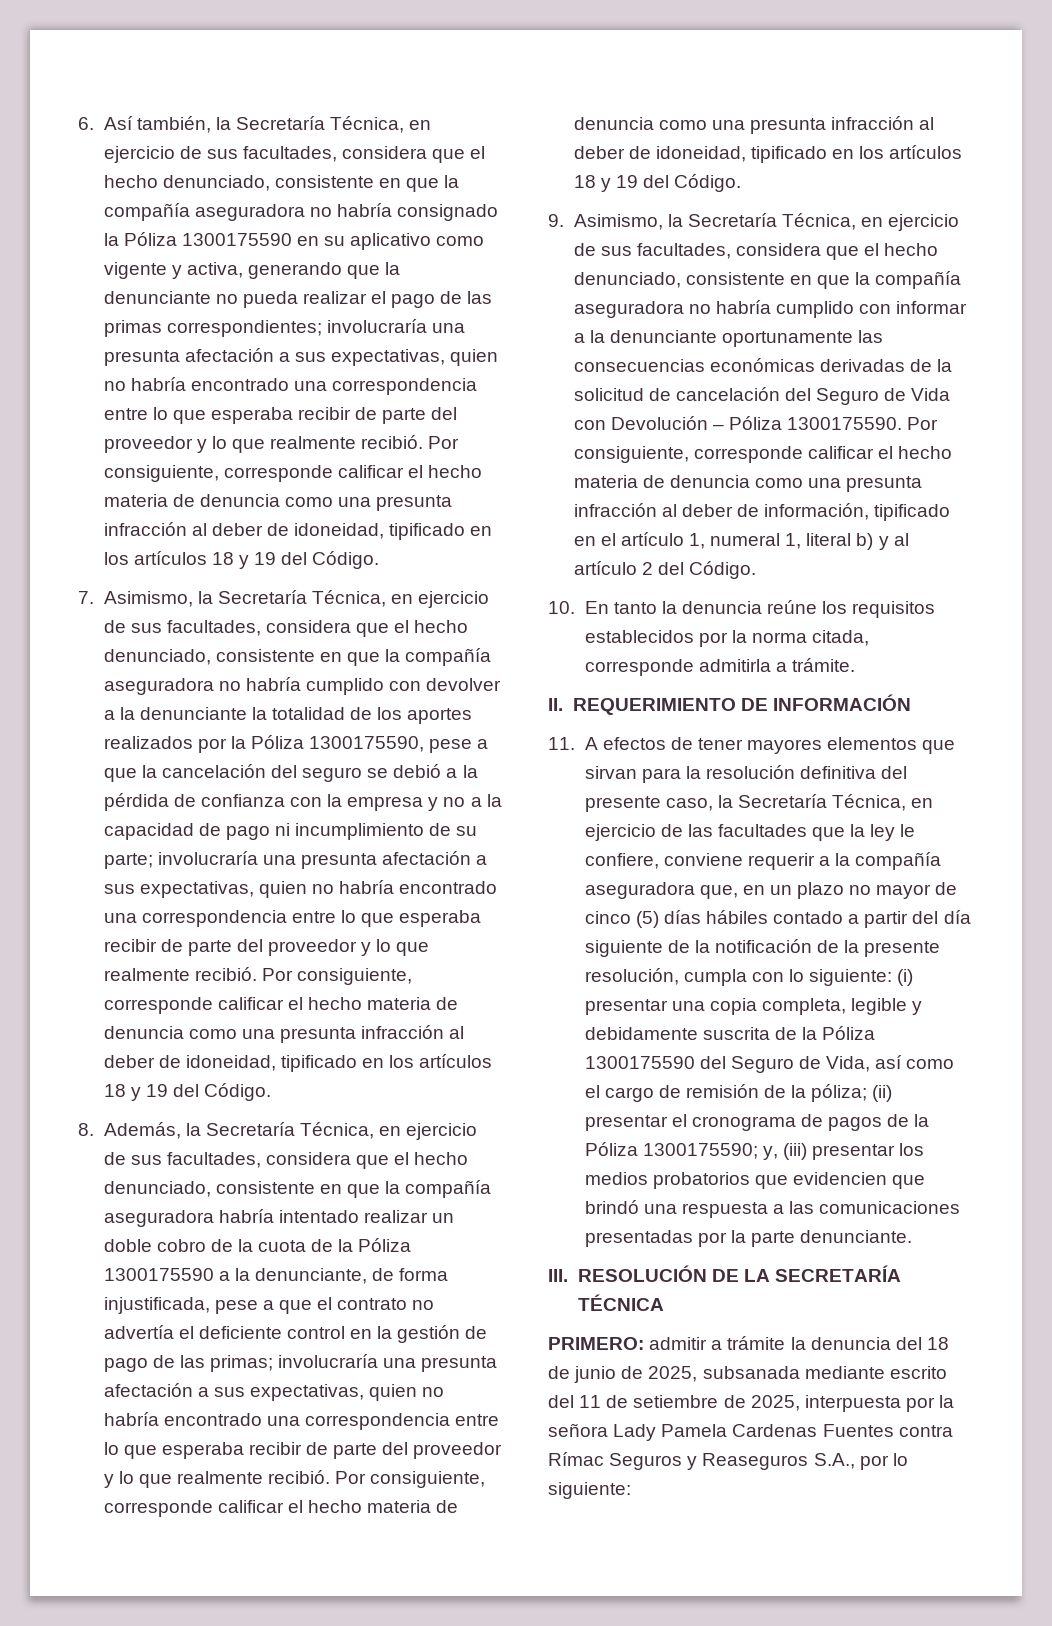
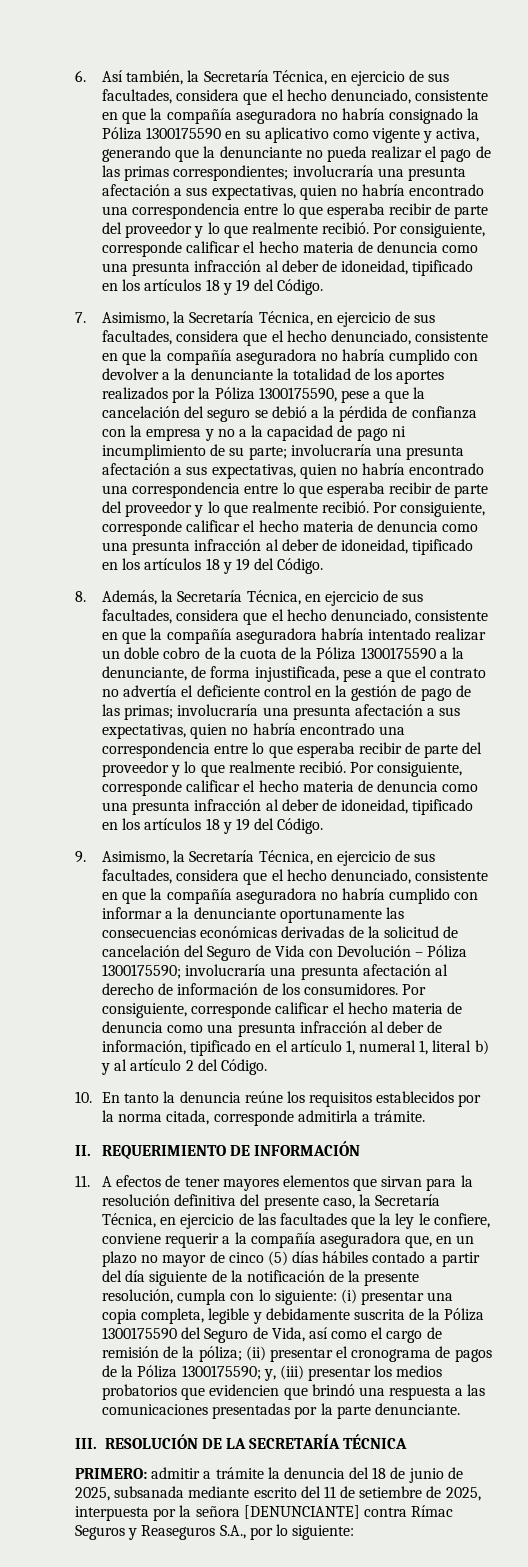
[787,417,903,430] 1300175590. -> [101,964,448,980] [101,983,398,995] 1300175590; involucraría una presunta afectación al derecho de información de los consumidores.
[613,1424,894,1441] Lady Pamela Cardenas Fuentes -> [243,1505,360,1519] [DENUNCIANTE]

